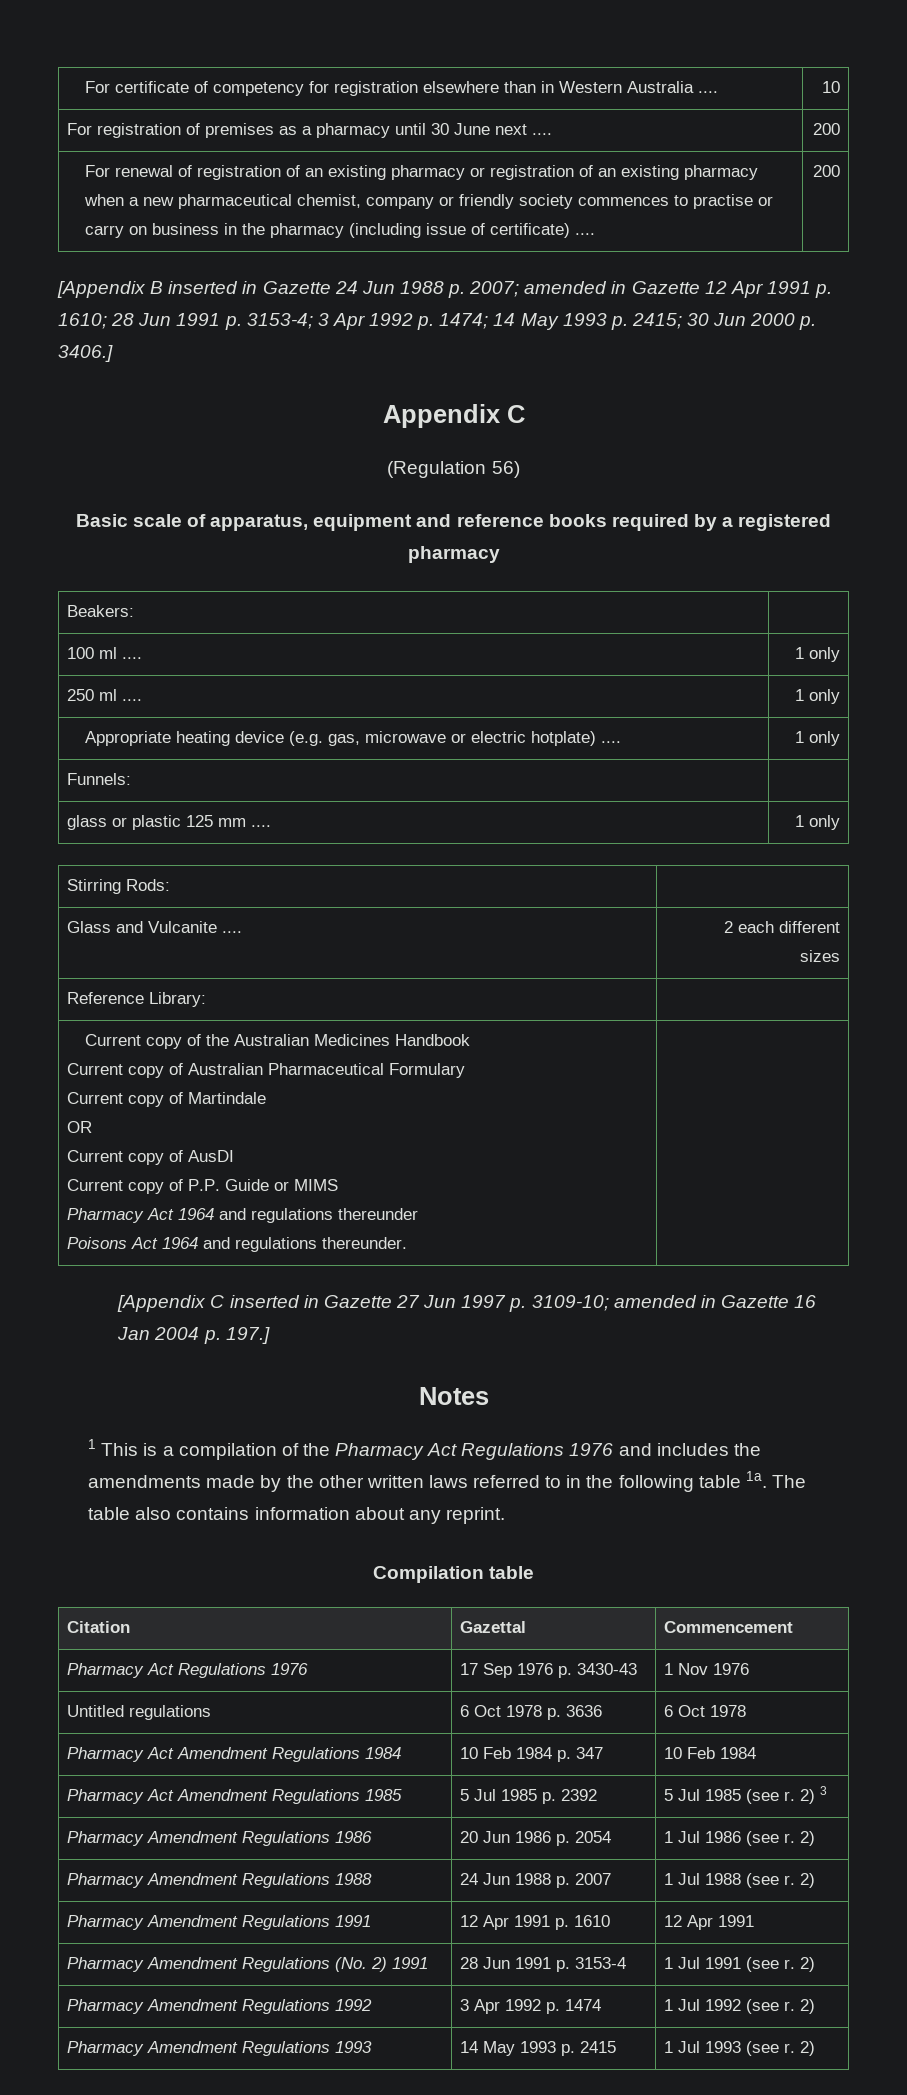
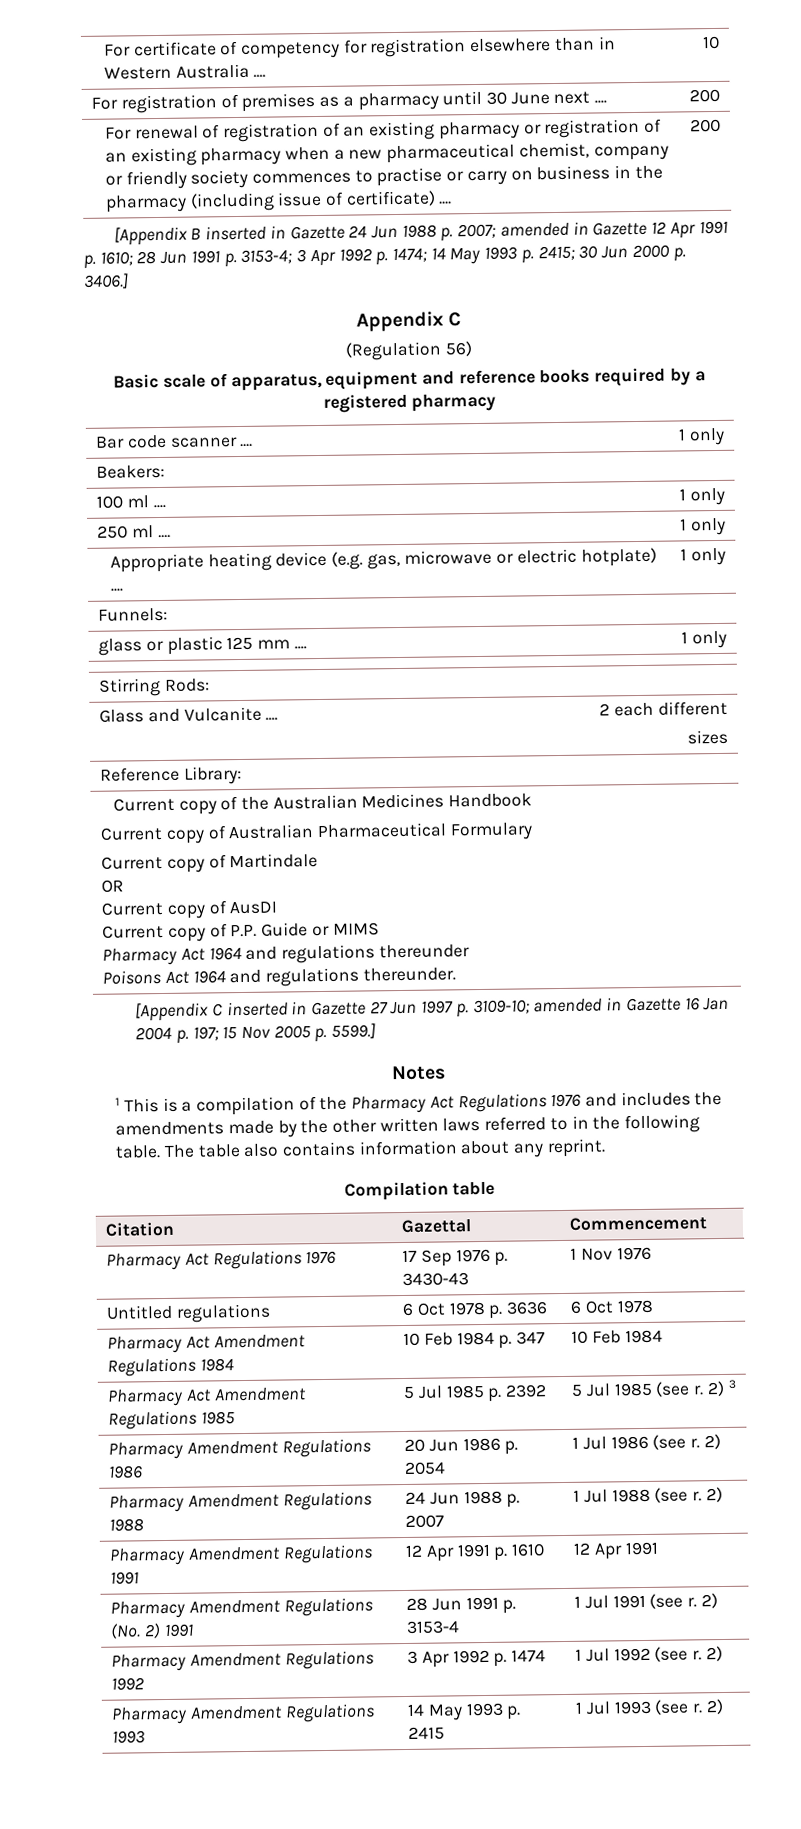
(500, 554) none -> [95,434,254,449] [678,427,725,446] // Bar code scanner .... | 1 only
[225,1327,270,1344] 197.] -> [192,1023,377,1043] 197; 15 Nov 2005 p. 5599.]
[698,1471,767,1488] table 1a. -> [115,1145,162,1159] table.

